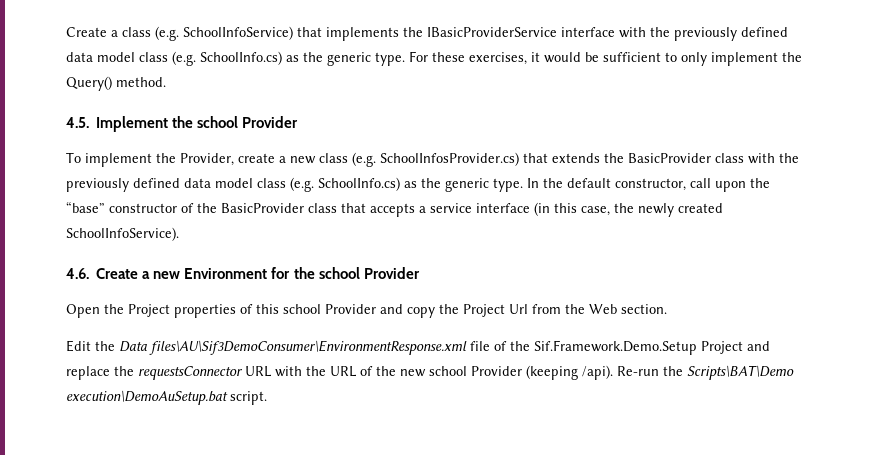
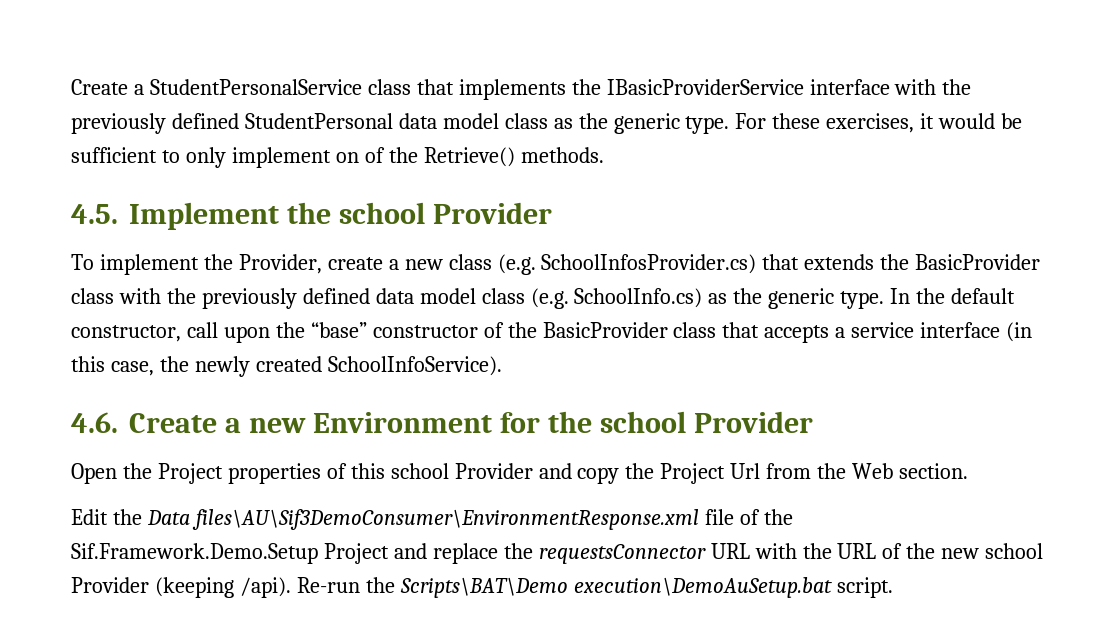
[66,26,293,41] Create a class (e.g. SchoolInfoService) -> [71,79,411,95] Create a StudentPersonalService class
[66,51,282,66] data model class (e.g. SchoolInfo.cs) -> [244,113,548,129] StudentPersonal data model class
[782,52,802,62] [66,76,166,91] the Query() method. -> [335,147,604,167] on of the Retrieve() methods.

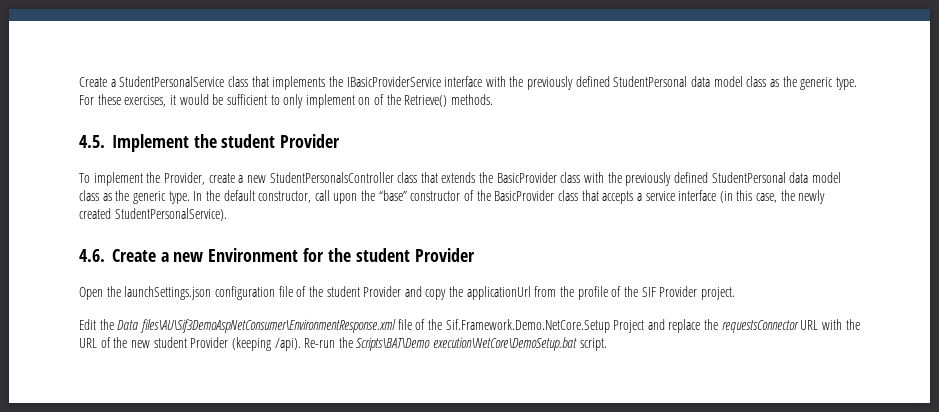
[338,202,425,224] school -> [221,134,276,148] student
[448,254,757,275] class (e.g. SchoolInfosProvider.cs) -> [269,172,418,183] StudentPersonalsController class
[375,288,703,309] data model class (e.g. SchoolInfo.cs) -> [711,172,841,183] [79,190,99,201] StudentPersonal data model class
[327,356,502,376] SchoolInfoService). -> [114,208,227,221] StudentPersonalService).
[599,411,686,433] school -> [355,248,410,262] student
[157,463,969,484] Project properties of this school Provider and copy the Project Url from the Web section. -> [124,286,735,300] launchSettings.json configuration file of the student Provider and copy the applicationUrl from the profile of the SIF Provider project.
[191,509,793,530] [71,543,318,564] files\AU\Sif3DemoConsumer\EnvironmentResponse.xml file of the Sif.Framework.Demo.Setup -> [139,319,610,333] files\AU\Sif3DemoAspNetConsumer\EnvironmentResponse.xml file of the Sif.Framework.Demo.NetCore.Setup
[985,543,1044,559] school -> [153,337,187,348] student
[573,577,832,598] execution\DemoAuSetup.bat -> [433,337,578,351] execution\NetCore\DemoSetup.bat

